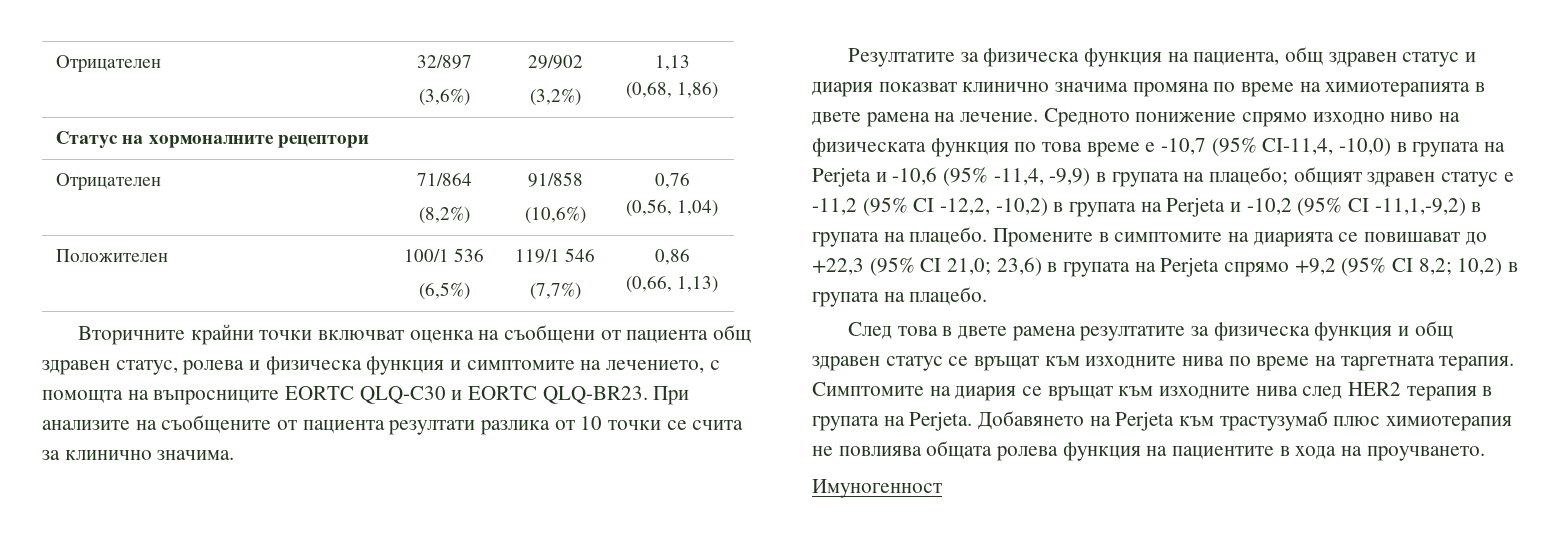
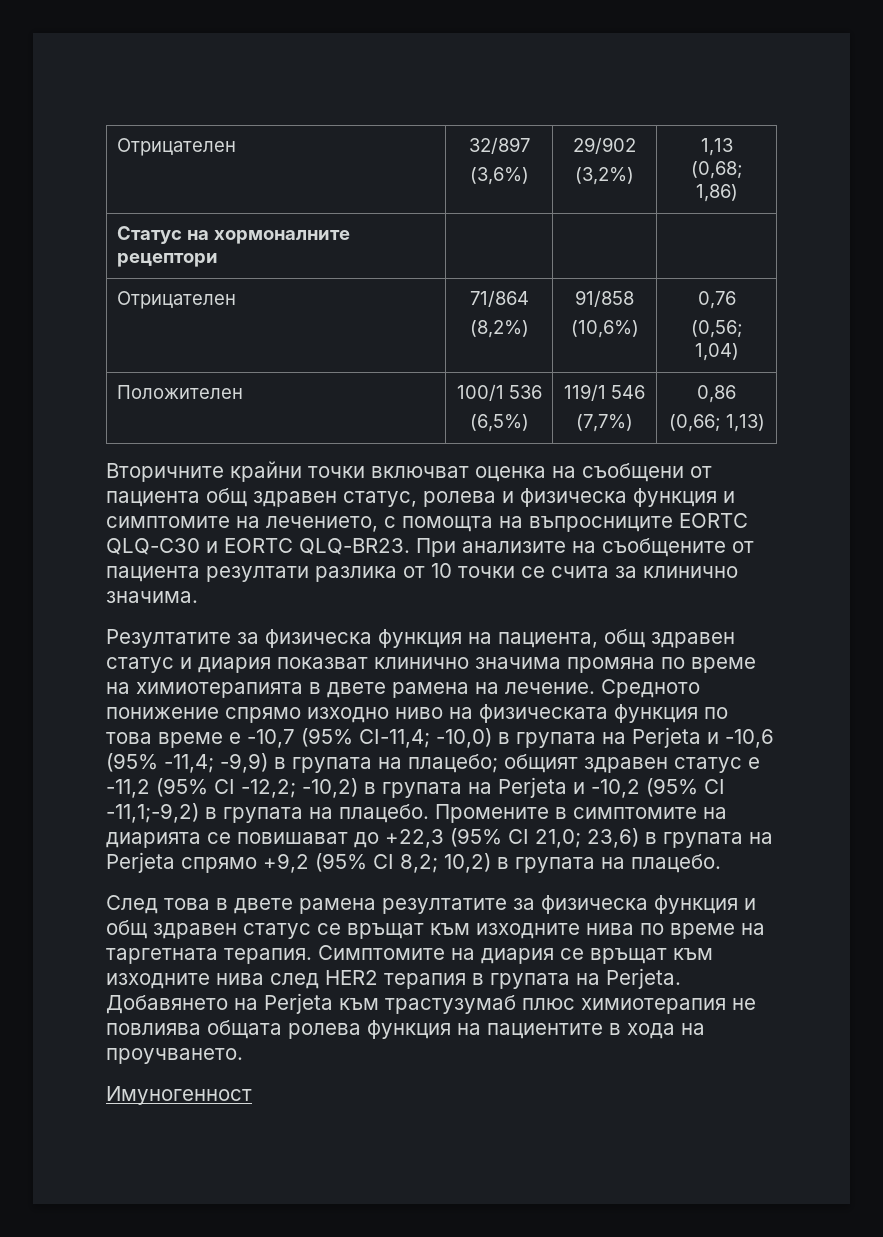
[625,82,672,99] (0,68, -> [690,161,743,179] (0,68;
[625,199,672,217] (0,56, -> [690,320,743,338] (0,56;
[625,276,672,293] (0,66, -> [668,414,721,432] (0,66;
[1262,138,1334,155] CI-11,4, -> [359,729,430,748] CI-11,4;
[993,168,1044,185] -11,4, -> [164,754,214,773] -11,4;
[940,198,991,215] -12,2, -> [241,779,296,798] -12,2;
[1374,198,1466,216] -11,1,-9,2) -> [106,803,199,823] -11,1;-9,2)

